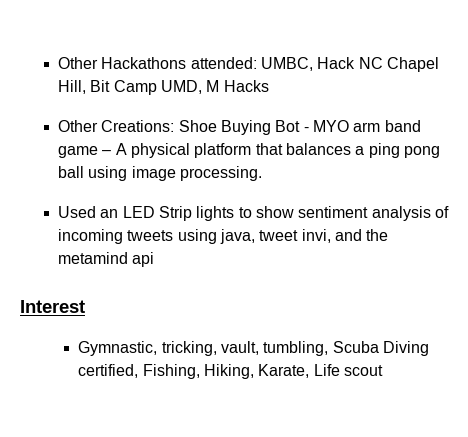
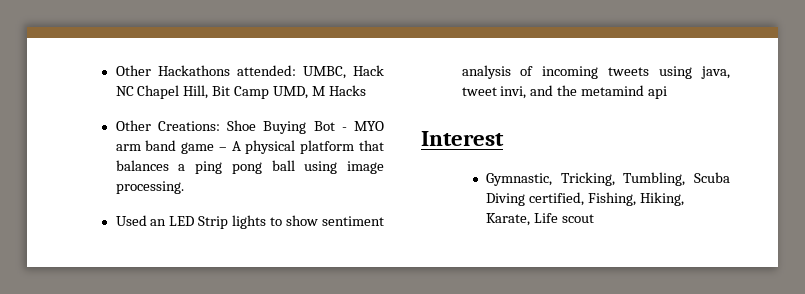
[161,341,329,356] tricking, vault, tumbling, -> [560,172,686,186] Tricking, Tumbling,

